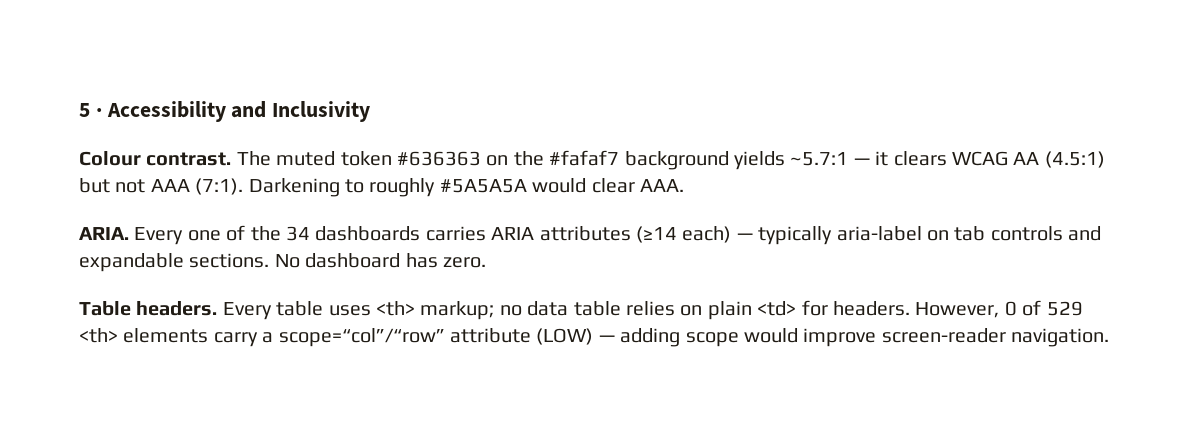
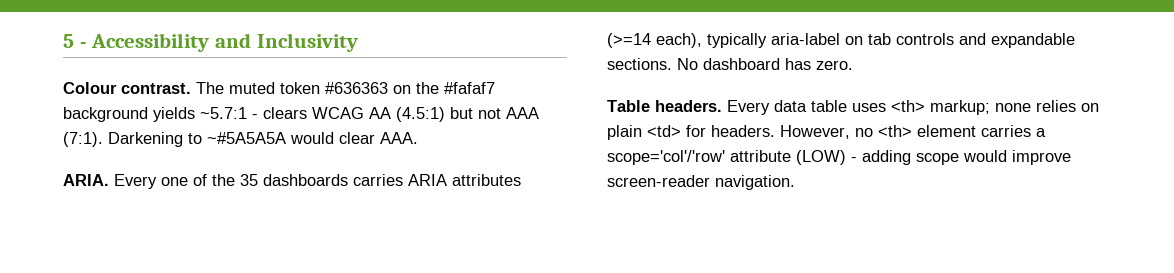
[95,108,102,117] · -> [79,42,87,48] -
[853,151,889,166] — it -> [252,114,258,119] -
[369,178,527,197] roughly #5A5A5A -> [207,132,286,144] ~#5A5A5A
[286,226,310,241] 34 -> [240,174,258,186] 35
[635,226,753,243] (≥14 each) — -> [607,33,702,48] (>=14 each),
(272, 311) none -> [774,100,807,112] data
[420,301,621,320] markup; no data table -> [930,100,1031,115] markup; none
[1004,300,1083,316] [79,328,445,347] 0 of 529 <th> elements carry a scope=“col”/“row” -> [855,125,1046,137] [607,150,725,165] no <th> element carries a scope='col'/'row'
[598,335,615,342] — -> [851,157,857,162] -

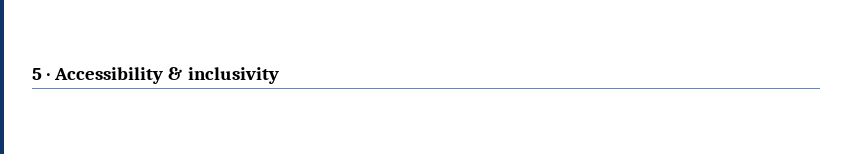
[79,33,358,52] [63,82,495,94] [63,107,539,122] [63,132,418,147] [63,174,521,189] [607,33,1075,48] [607,58,853,70] [607,100,1099,115] [607,125,1046,140] [607,150,1071,165] [607,175,795,190] - Accessibility and Inclusivity // Colour contrast. The muted token #636363 on the #fafaf7 background yields ~5.7:1 - clears WCAG AA (4.5:1) but not AAA (7:1). Darkening to ~#5A5A5A would clear AAA. // ARIA. Every one of the 35 dashboards carries ARIA attributes (>=14 each), typically aria-label on tab controls and expandable sections. No dashboard has zero. // Table headers. Every data table uses <th> markup; none relies on plain <td> for headers. However, no <th> element carries a scope='col'/'row' attribute (LOW) - adding scope would improve screen-reader navigation. -> [47,67,279,84] · Accessibility & inclusivity

